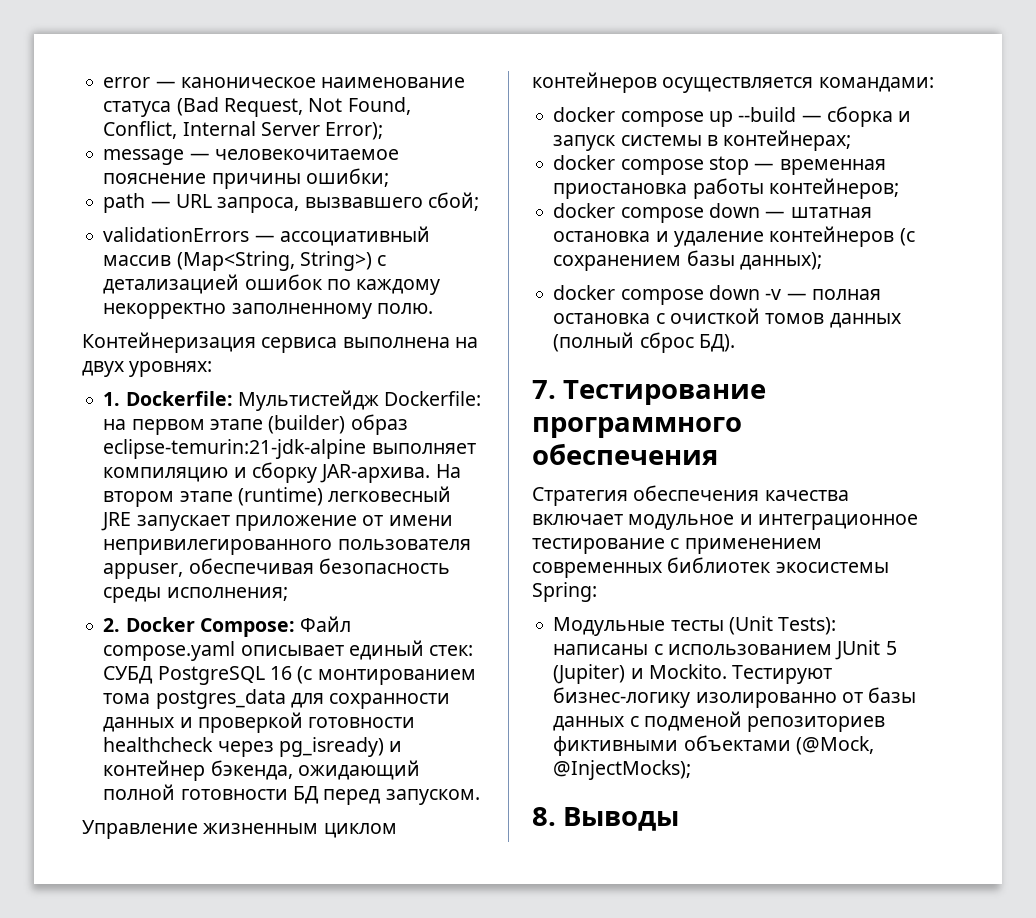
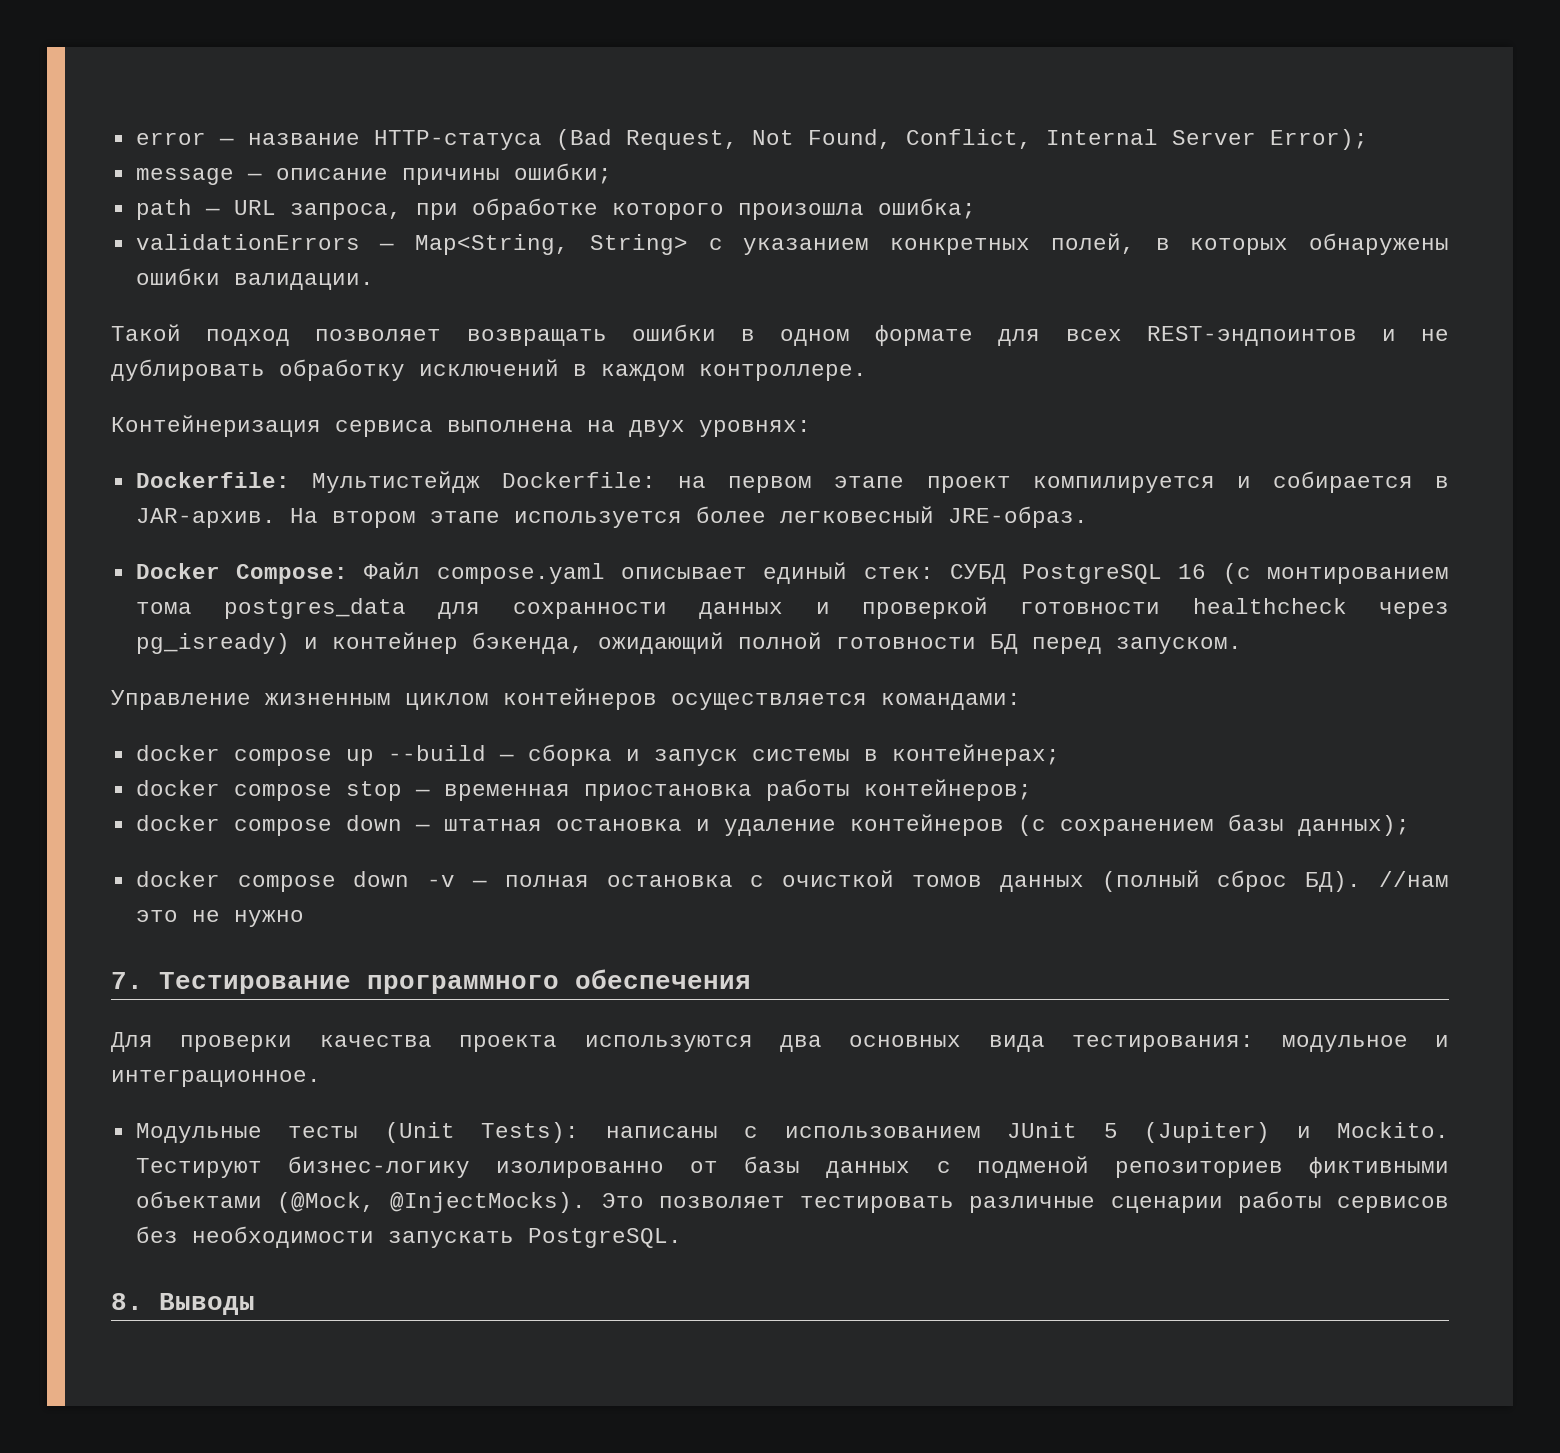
[180,77,466,88] [103,101,172,117] каноническое наименование статуса -> [247,130,542,150] название HTTP-статуса
[214,149,399,160] [103,173,207,184] человекочитаемое пояснение -> [275,168,388,180] описание
[304,192,479,211] [103,226,430,246] [103,251,387,271] [103,274,441,295] [103,303,433,319] вызвавшего сбой; // validationErrors — ассоциативный массив (Map<String, String>) с детализацией ошибок по каждому некорректно заполненному полю. -> [415,198,976,220] [135,233,1449,255] [135,268,374,290] [111,324,1449,346] [111,359,867,381] при обработке которого произошла ошибка; // validationErrors — Map<String, String> с указанием конкретных полей, в которых обнаружены ошибки валидации. // Такой подход позволяет возвращать ошибки в одном формате для всех REST-эндпоинтов и не дублировать обработку исключений в каждом контроллере.
[103,392,121,406] 1. -> (811, 428) none
[268,414,408,435] [103,439,476,459] [103,462,461,483] [103,486,452,507] [101,512,453,531] [103,539,471,555] [103,558,450,579] [103,587,288,603] [103,618,121,632] (builder) образ eclipse-temurin:21-jdk-alpine выполняет компиляцию и сборку JAR-архива. На втором этапе (runtime) легковесный JRE запускает приложение от имени непривилегированного пользователя appuser, обеспечивая безопасность среды исполнения; // 2. -> [926,471,1449,493] [135,506,1088,528] проект компилируется и собирается в JAR-архив. На втором этапе используется более легковесный JRE-образ. //
(735, 343) none -> [1378,871,1449,887] [135,910,304,927] //нам это не нужно
[532,485,849,506] [532,514,918,530] [532,538,822,554] [532,557,889,578] [532,582,597,602] Стратегия обеспечения качества включает модульное и интеграционное тестирование с применением современных библиотек экосистемы Spring: -> [111,1032,1449,1052] [111,1070,321,1087] Для проверки качества проекта используются два основных вида тестирования: модульное и интеграционное.
[553,760,692,780] @InjectMocks); -> [390,1191,1449,1213] [135,1226,682,1248] @InjectMocks). Это позволяет тестировать различные сценарии работы сервисов без необходимости запускать PostgreSQL.

